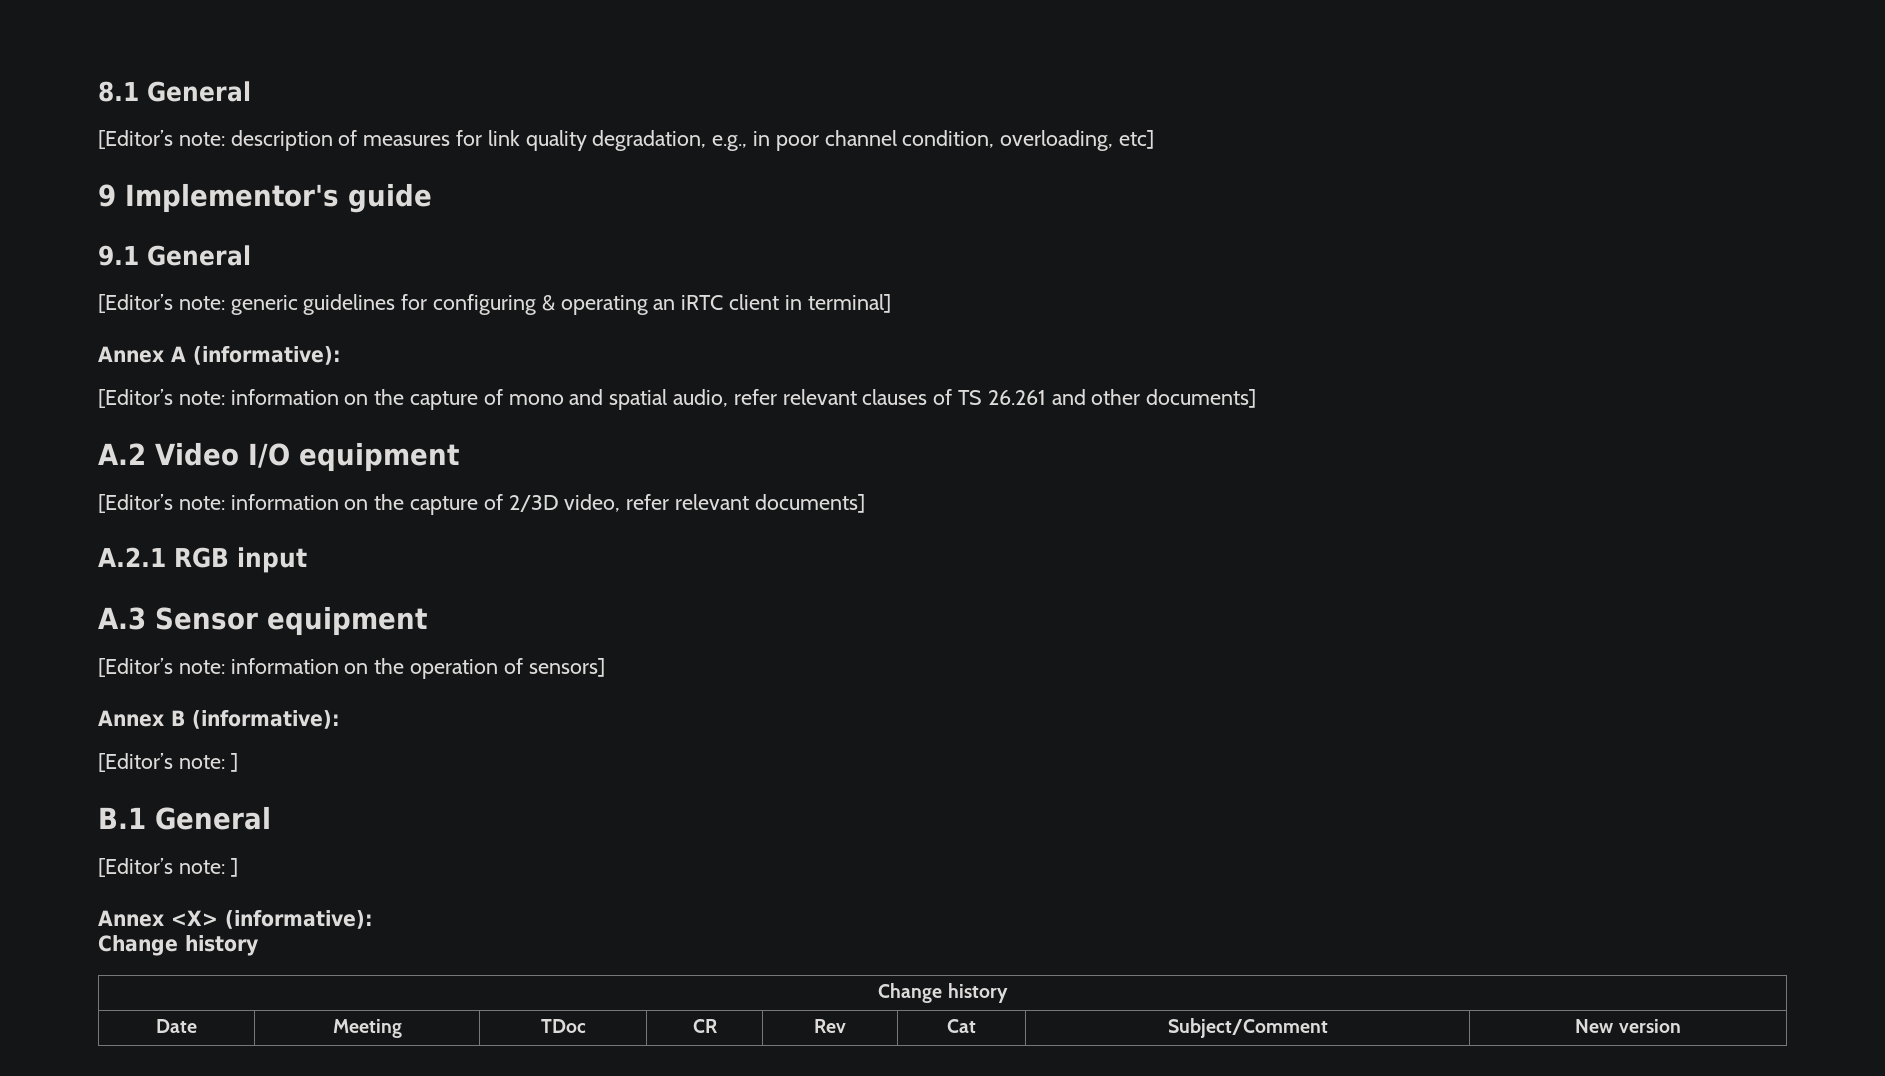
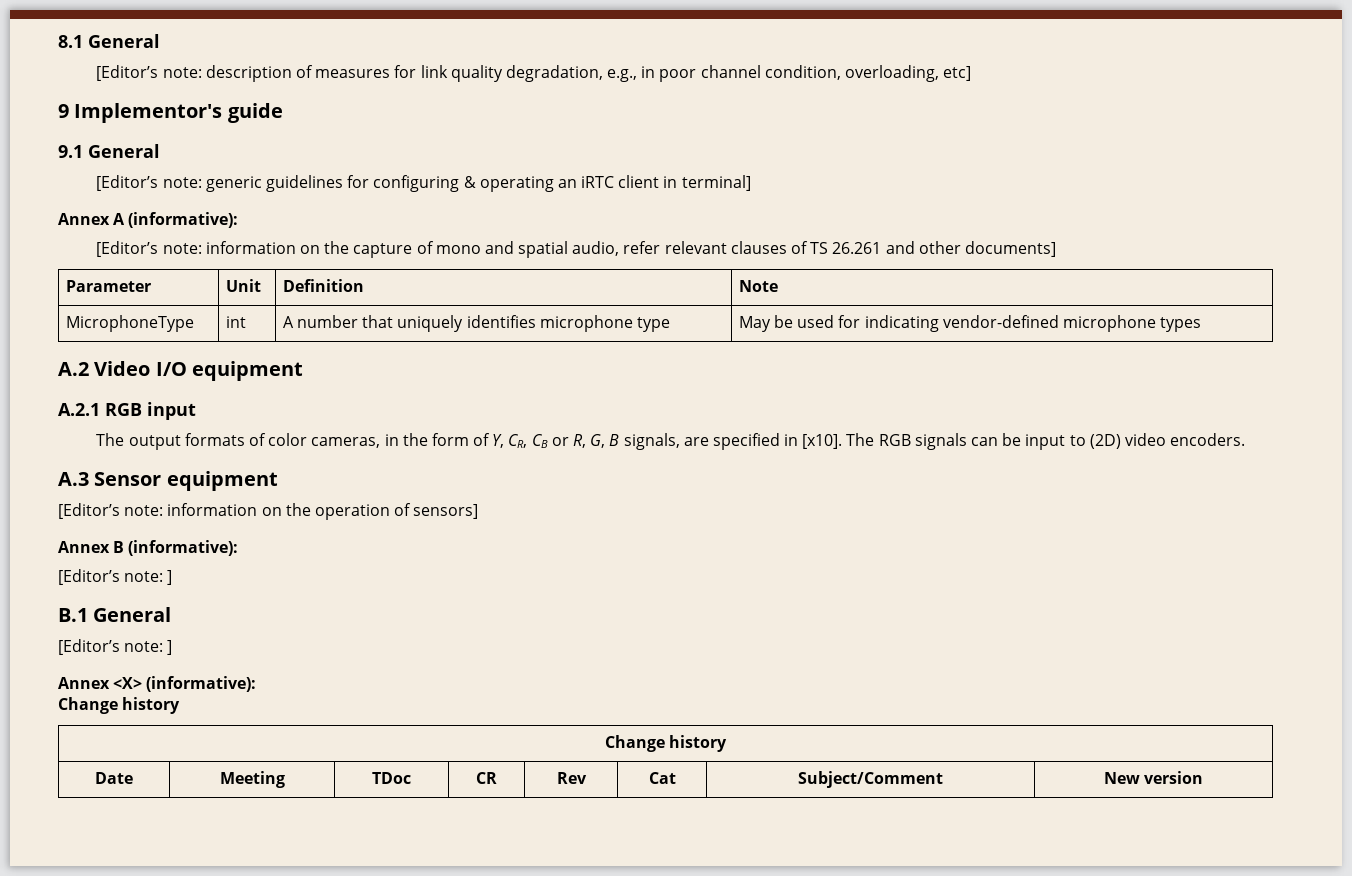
[98,442,459,472] [98,494,865,515] [98,547,307,573] // A.2 Video I/O equipment // [Editor’s note: information on the capture of 2/3D video, refer relevant documents] // A.2.1 RGB input -> [65,280,151,292] [225,279,261,292] [282,279,364,292] [738,280,778,292] [65,315,194,332] [225,316,246,328] [282,315,671,332] [738,315,1202,332] [58,361,303,381] [58,402,196,420] [96,433,1246,450] // Parameter | Unit | Definition | Note // MicrophoneType | int | A number that uniquely identifies microphone type | May be used for indicating vendor-defined microphone types // A.2 Video I/O equipment // A.2.1 RGB input // The output formats of color cameras, in the form of Y, CR, CB or R, G, B signals, are specified in [x10]. The RGB signals can be input to (2D) video encoders.

